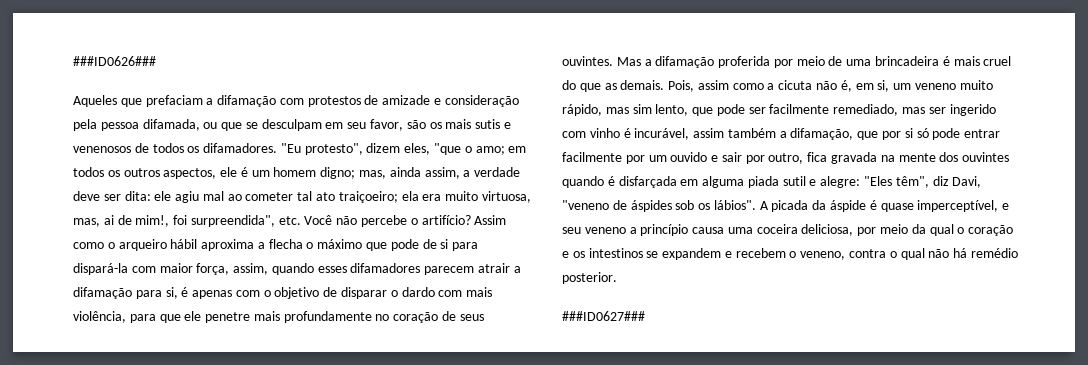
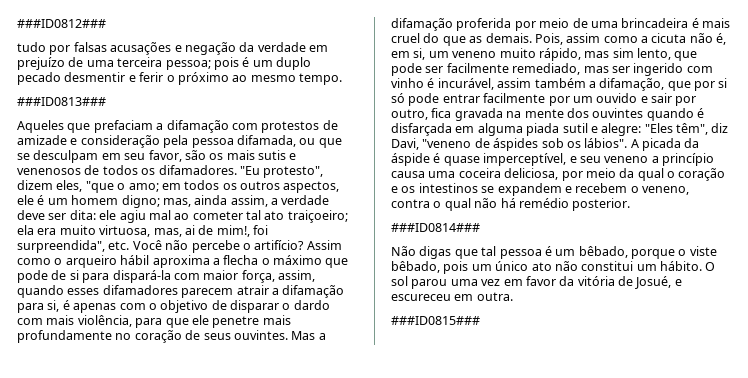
[73,56,156,66] ###ID0626### -> [17,19,106,28] [17,42,328,55] [17,57,311,70] [17,72,342,85] [17,97,106,106] ###ID0812### // tudo por falsas acusações e negação da verdade em prejuízo de uma terceira pessoa; pois é um duplo pecado desmentir e ferir o próximo ao mesmo tempo. // ###ID0813###
[562,311,645,321] ###ID0627### -> [391,223,480,232] [391,246,717,259] [391,261,716,274] [391,276,682,289] [391,292,513,301] [391,316,480,325] ###ID0814### // Não digas que tal pessoa é um bêbado, porque o viste bêbado, pois um único ato não constitui um hábito. O sol parou uma vez em favor da vitória de Josué, e escureceu em outra. // ###ID0815###

